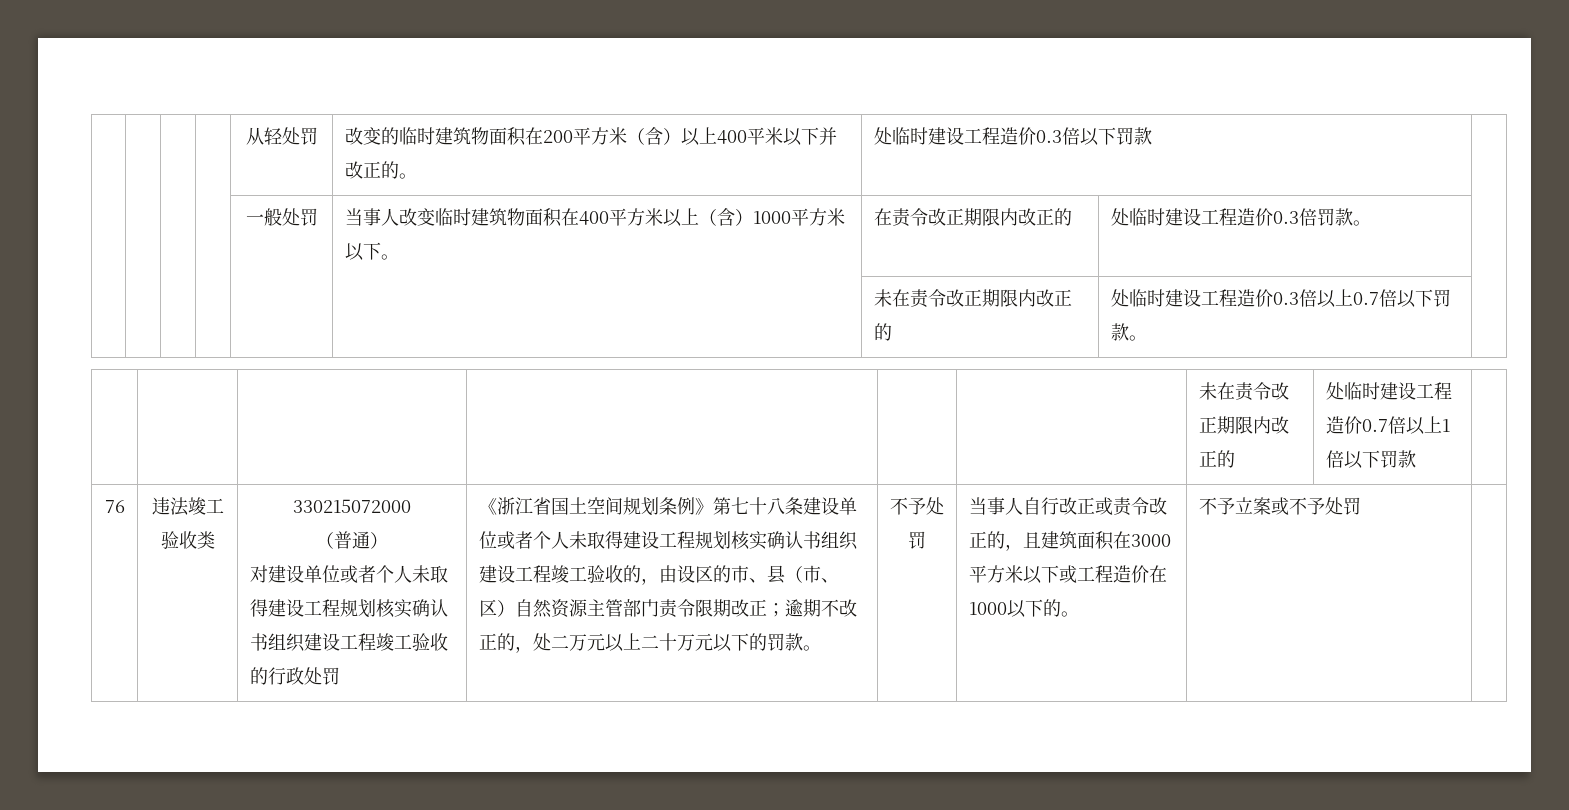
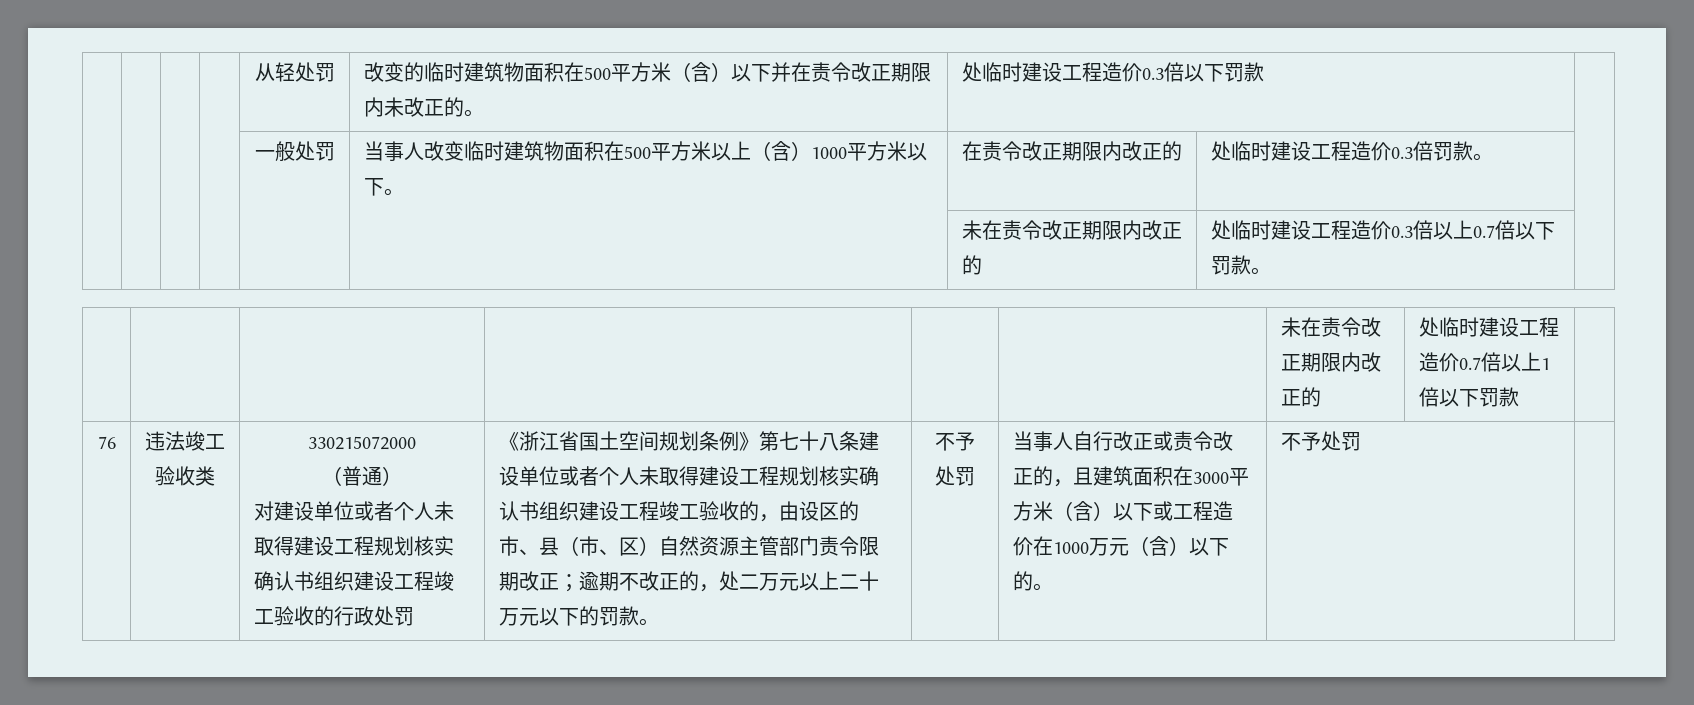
[542,127,837,146] 200平方米（含）以上400平米以下并 -> [583,62,931,82] [363,97,404,117] 500平方米（含）以下并在责令改正期限内未
[578,211,609,225] 400 -> [623,146,651,159] 500
(1023, 574) none -> [1052,501,1113,521] （含）
(1007, 608) none -> [1088,536,1189,556] 万元（含）
[1234,497,1325,515] 立案或不予 -> (1321, 441) none

